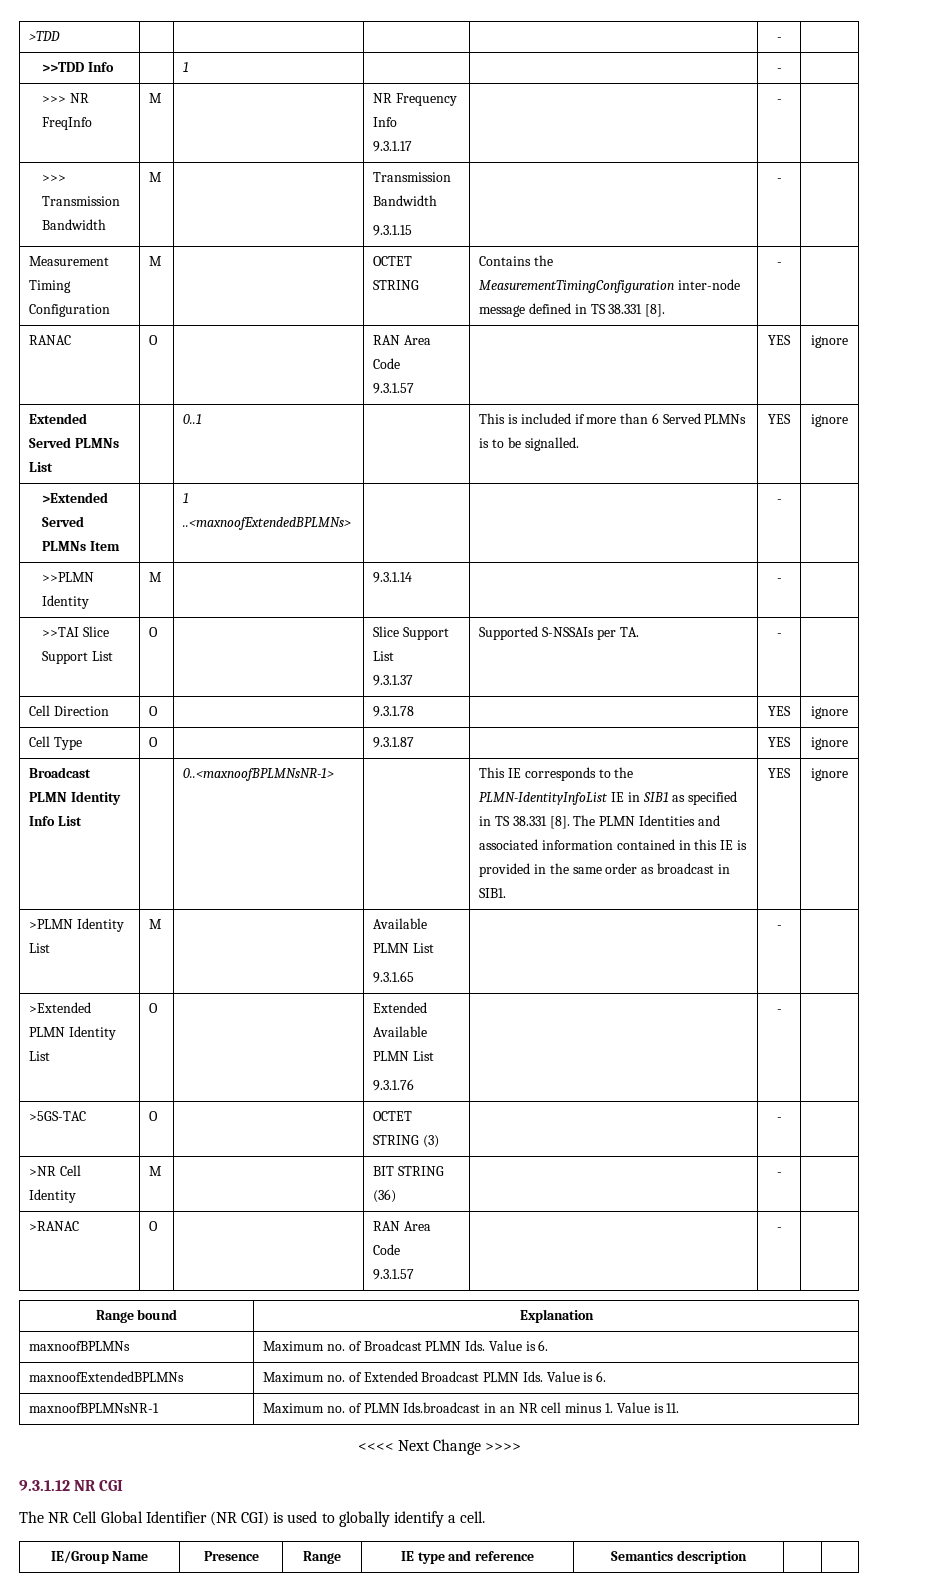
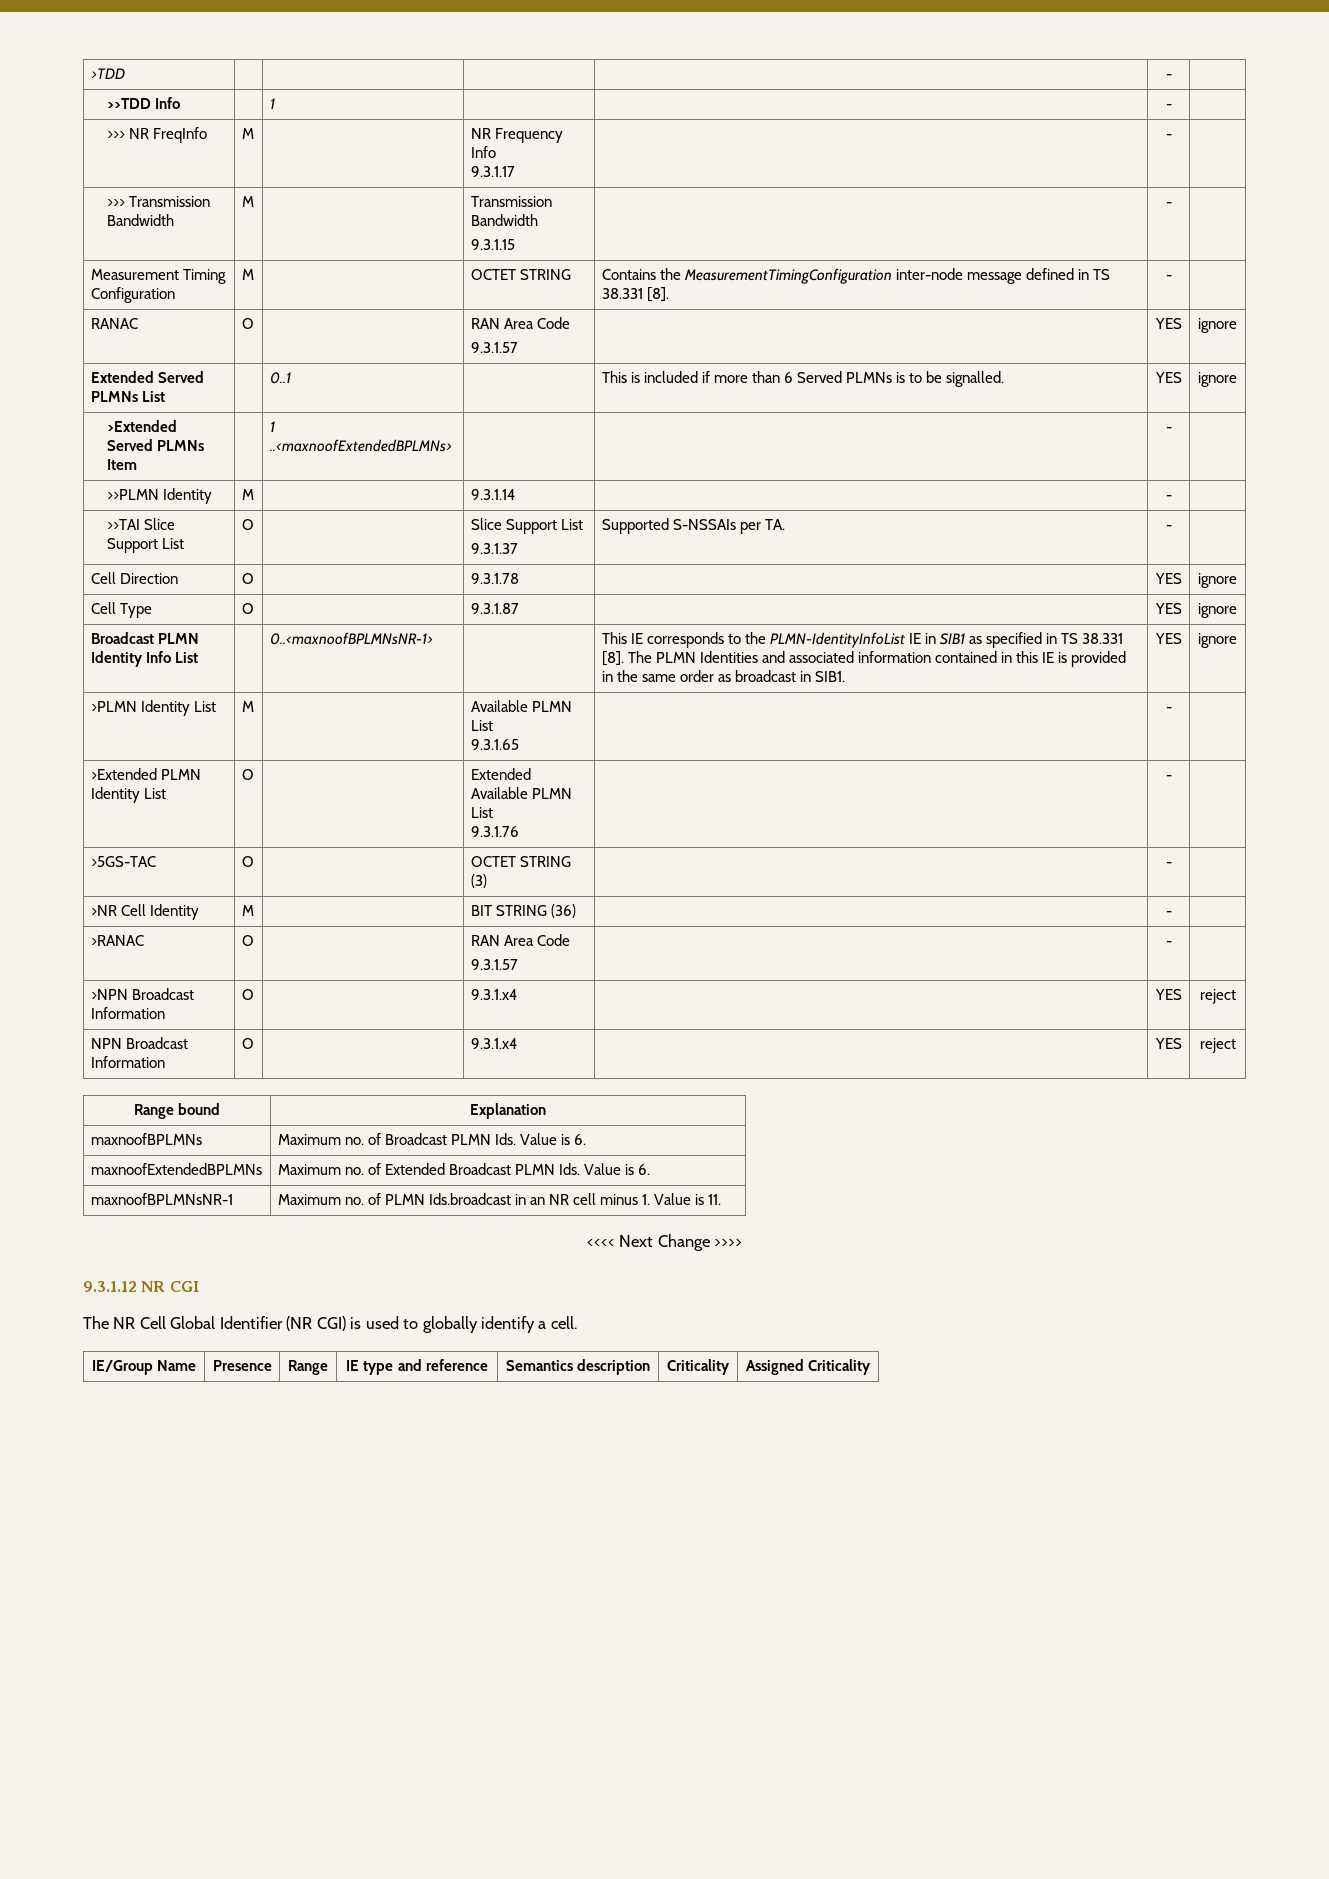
(782, 1229) none -> [90,988,194,1000] [90,1007,165,1019] [241,989,254,1000] [470,989,517,1000] [1154,989,1182,1000] [1199,989,1236,1004] [90,1037,188,1049] [90,1056,165,1068] [241,1038,254,1049] [470,1038,517,1049] [1154,1038,1182,1049] [1199,1038,1236,1053] // >NPN Broadcast Information | O | | 9.3.1.x4 | | YES | reject // NPN Broadcast Information | O | | 9.3.1.x4 | | YES | reject
(747, 1557) | -> [667,1359,730,1375] [745,1359,872,1375] Criticality | Assigned Criticality

